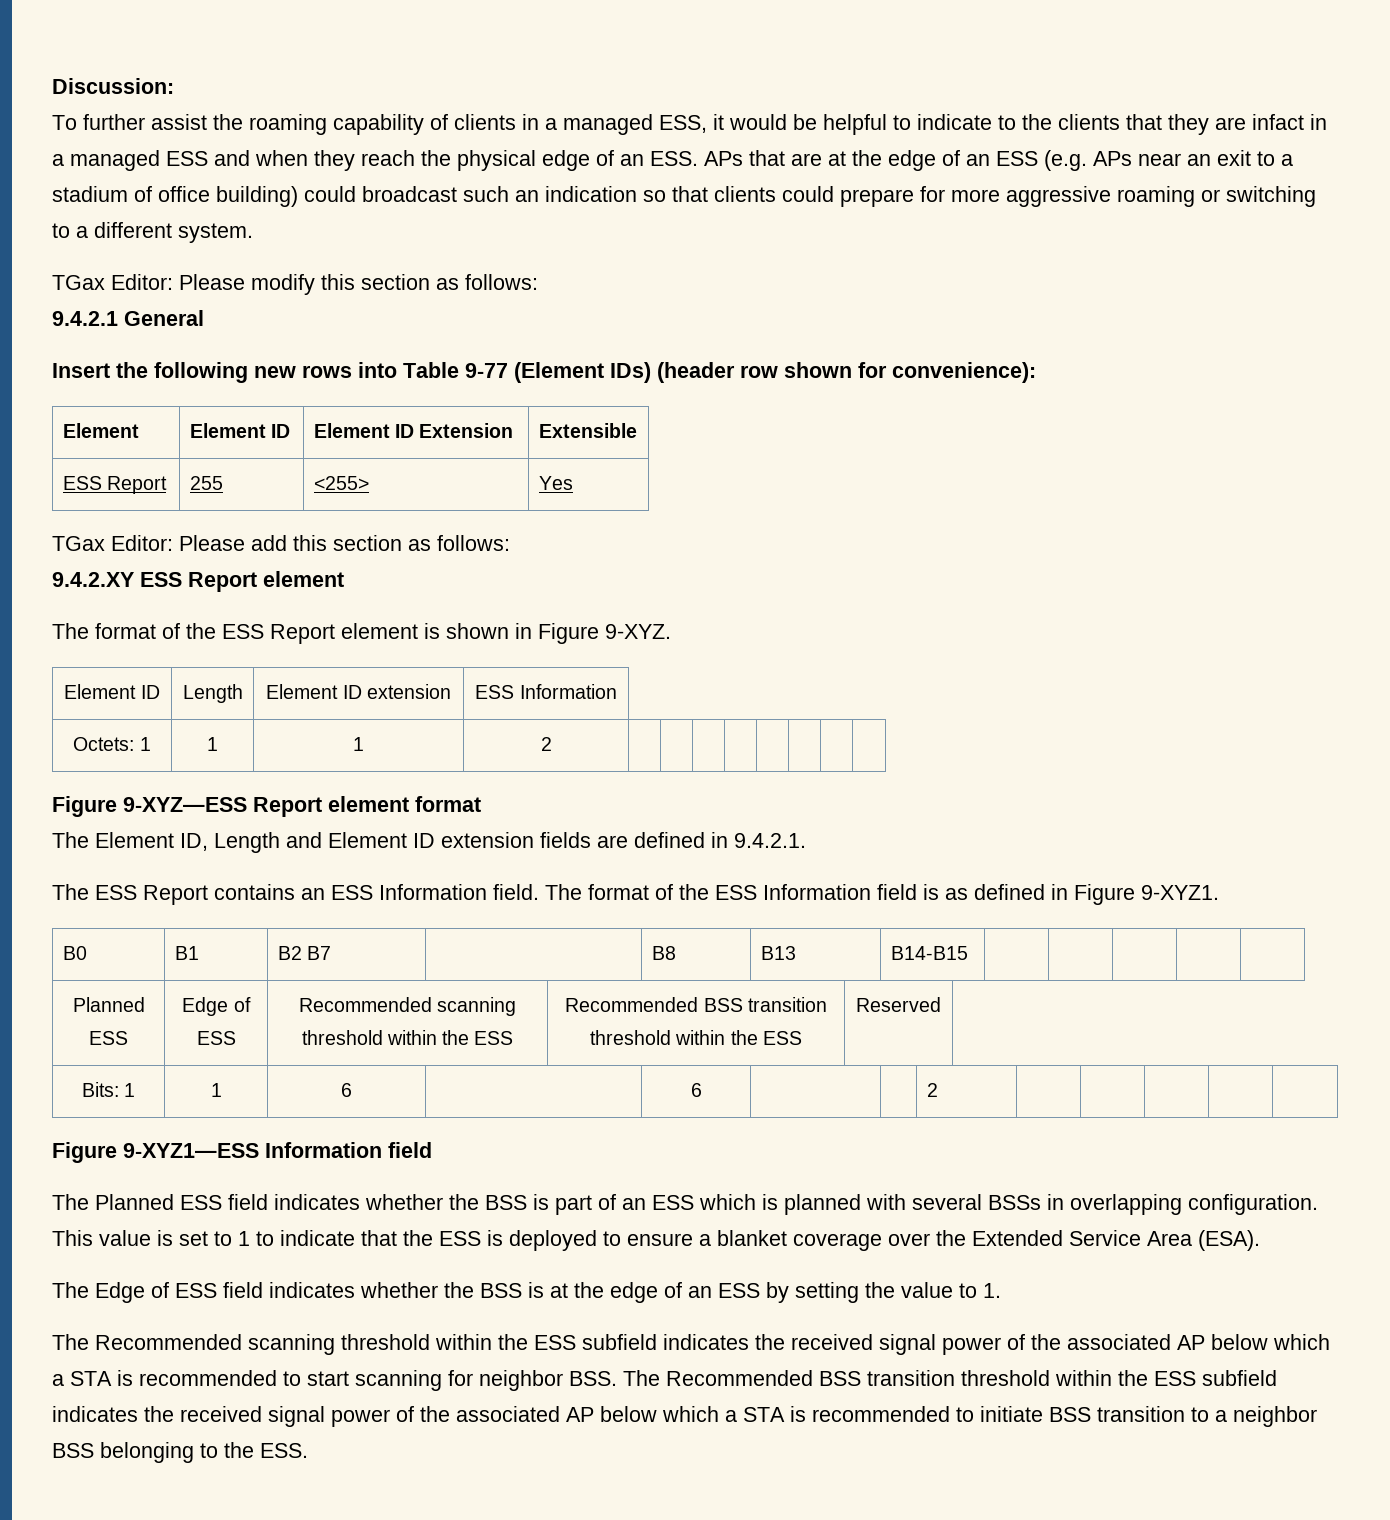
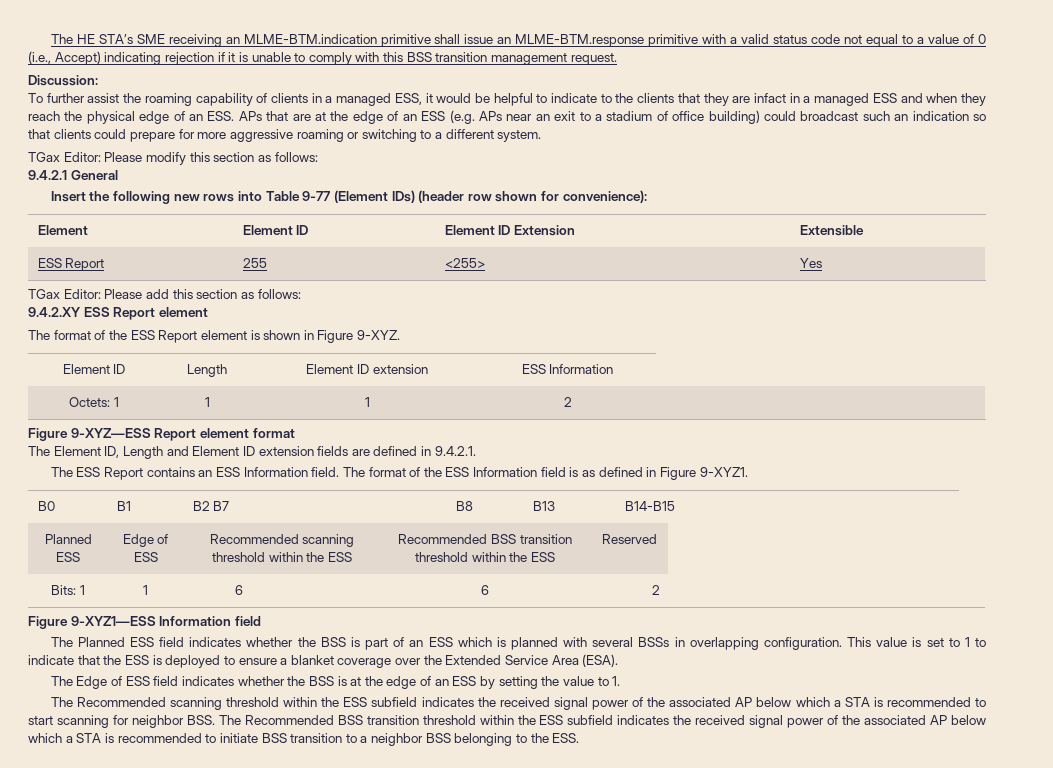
(52, 86) none -> [50,34,986,47] [28,51,617,65] The HE STA’s SME receiving an MLME-BTM.indication primitive shall issue an MLME-BTM.response primitive with a valid status code not equal to a value of 0 (i.e., Accept) indicating rejection if it is unable to comply with this BSS transition management request. //

